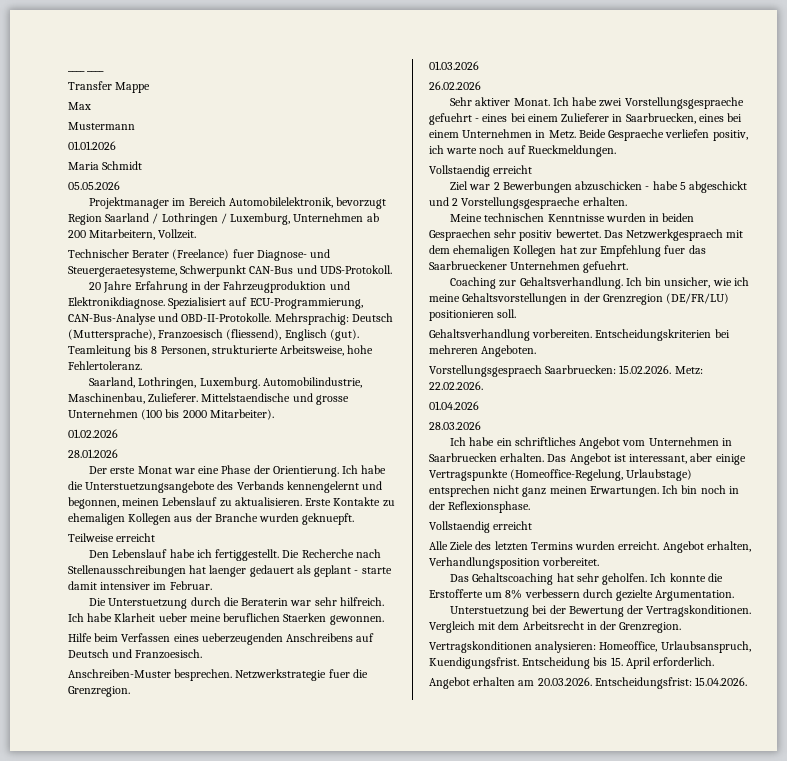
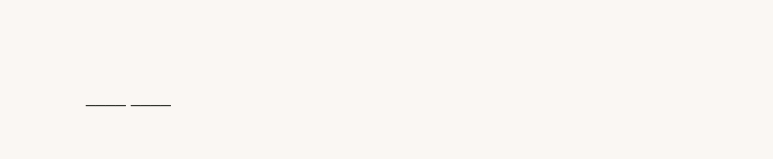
[68,81,151,93] [68,102,91,110] [68,122,135,130] [68,141,116,150] [68,161,143,170] [68,181,120,190] [89,197,387,209] [68,213,379,225] [68,229,197,240] [68,249,331,261] [68,265,392,277] [89,281,350,293] [68,297,363,309] [68,313,393,325] [68,329,359,341] [68,345,374,357] [68,361,142,371] [89,377,362,389] [68,393,349,405] [68,409,274,420] [68,429,118,438] [68,449,118,458] [89,465,387,477] [68,481,383,493] [68,497,395,509] [68,513,355,525] [68,533,156,542] [89,549,381,561] [68,565,392,577] [68,581,212,590] [89,597,384,609] [68,613,384,625] [68,633,375,645] [68,649,203,659] [68,669,368,681] [68,686,130,697] [429,61,479,70] [429,81,481,90] [450,97,744,109] [429,113,743,125] [429,129,748,141] [429,145,616,157] [429,165,533,177] [450,181,748,193] [429,197,627,209] [450,213,695,222] [429,229,744,241] [429,245,706,257] [429,261,629,273] [450,277,749,289] [429,293,730,305] [429,309,517,321] [429,329,730,341] [429,345,537,357] [429,365,703,377] [429,381,483,390] [429,401,479,410] [429,421,481,430] [450,437,732,449] [429,453,746,465] [429,469,693,481] [429,485,739,497] [429,501,531,513] [429,521,533,533] [429,541,751,553] [429,557,600,569] [450,573,723,585] [429,589,735,601] [450,605,752,617] [429,621,682,633] [429,641,751,653] [429,657,715,669] [429,677,748,689] // Transfer Mappe // Max // Mustermann // 01.01.2026 // Maria Schmidt // 05.05.2026 // Projektmanager im Bereich Automobilelektronik, bevorzugt Region Saarland / Lothringen / Luxemburg, Unternehmen ab 200 Mitarbeitern, Vollzeit. // Technischer Berater (Freelance) fuer Diagnose- und Steuergeraetesysteme, Schwerpunkt CAN-Bus und UDS-Protokoll. // 20 Jahre Erfahrung in der Fahrzeugproduktion und Elektronikdiagnose. Spezialisiert auf ECU-Programmierung, CAN-Bus-Analyse und OBD-II-Protokolle. Mehrsprachig: Deutsch (Muttersprache), Franzoesisch (fliessend), Englisch (gut). Teamleitung bis 8 Personen, strukturierte Arbeitsweise, hohe Fehlertoleranz. // Saarland, Lothringen, Luxemburg. Automobilindustrie, Maschinenbau, Zulieferer. Mittelstaendische und grosse Unternehmen (100 bis 2000 Mitarbeiter). // 01.02.2026 // 28.01.2026 // Der erste Monat war eine Phase der Orientierung. Ich habe die Unterstuetzungsangebote des Verbands kennengelernt und begonnen, meinen Lebenslauf zu aktualisieren. Erste Kontakte zu ehemaligen Kollegen aus der Branche wurden geknuepft. // Teilweise erreicht // Den Lebenslauf habe ich fertiggestellt. Die Recherche nach Stellenausschreibungen hat laenger gedauert als geplant - starte damit intensiver im Februar. // Die Unterstuetzung durch die Beraterin war sehr hilfreich. Ich habe Klarheit ueber meine beruflichen Staerken gewonnen. // Hilfe beim Verfassen eines ueberzeugenden Anschreibens auf Deutsch und Franzoesisch. // Anschreiben-Muster besprechen. Netzwerkstrategie fuer die Grenzregion. // 01.03.2026 // 26.02.2026 // Sehr aktiver Monat. Ich habe zwei Vorstellungsgespraeche gefuehrt - eines bei einem Zulieferer in Saarbruecken, eines bei einem Unternehmen in Metz. Beide Gespraeche verliefen positiv, ich warte noch auf Rueckmeldungen. // Vollstaendig erreicht // Ziel war 2 Bewerbungen abzuschicken - habe 5 abgeschickt und 2 Vorstellungsgespraeche erhalten. // Meine technischen Kenntnisse wurden in beiden Gespraechen sehr positiv bewertet. Das Netzwerkgespraech mit dem ehemaligen Kollegen hat zur Empfehlung fuer das Saarbrueckener Unternehmen gefuehrt. // Coaching zur Gehaltsverhandlung. Ich bin unsicher, wie ich meine Gehaltsvorstellungen in der Grenzregion (DE/FR/LU) positionieren soll. // Gehaltsverhandlung vorbereiten. Entscheidungskriterien bei mehreren Angeboten. // Vorstellungsgespraech Saarbruecken: 15.02.2026. Metz: 22.02.2026. // 01.04.2026 // 28.03.2026 // Ich habe ein schriftliches Angebot vom Unternehmen in Saarbruecken erhalten. Das Angebot ist interessant, aber einige Vertragspunkte (Homeoffice-Regelung, Urlaubstage) entsprechen nicht ganz meinen Erwartungen. Ich bin noch in der Reflexionsphase. // Vollstaendig erreicht // Alle Ziele des letzten Termins wurden erreicht. Angebot erhalten, Verhandlungsposition vorbereitet. // Das Gehaltscoaching hat sehr geholfen. Ich konnte die Erstofferte um 8% verbessern durch gezielte Argumentation. // Unterstuetzung bei der Bewertung der Vertragskonditionen. Vergleich mit dem Arbeitsrecht in der Grenzregion. // Vertragskonditionen analysieren: Homeoffice, Urlaubsanspruch, Kuendigungsfrist. Entscheidung bis 15. April erforderlich. // Angebot erhalten am 20.03.2026. Entscheidungsfrist: 15.04.2026. -> (171, 105) none

